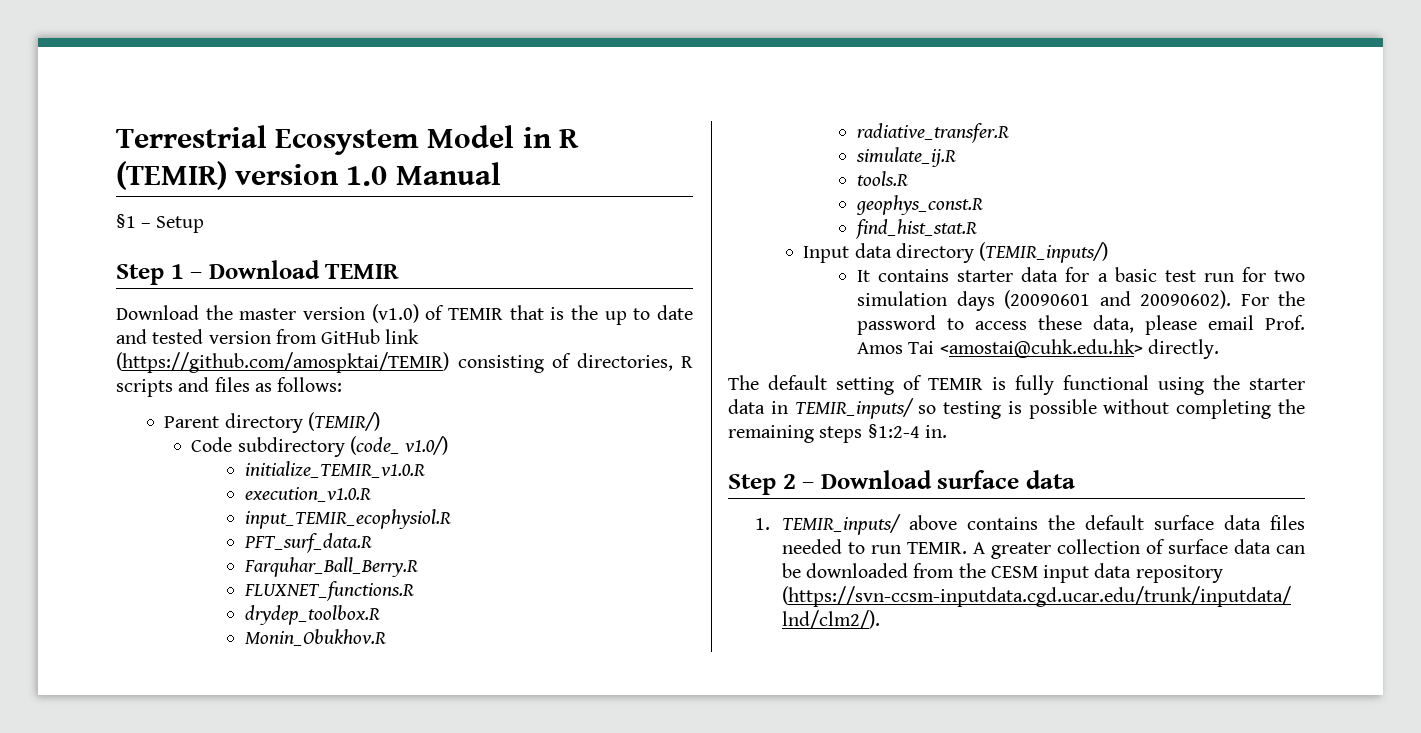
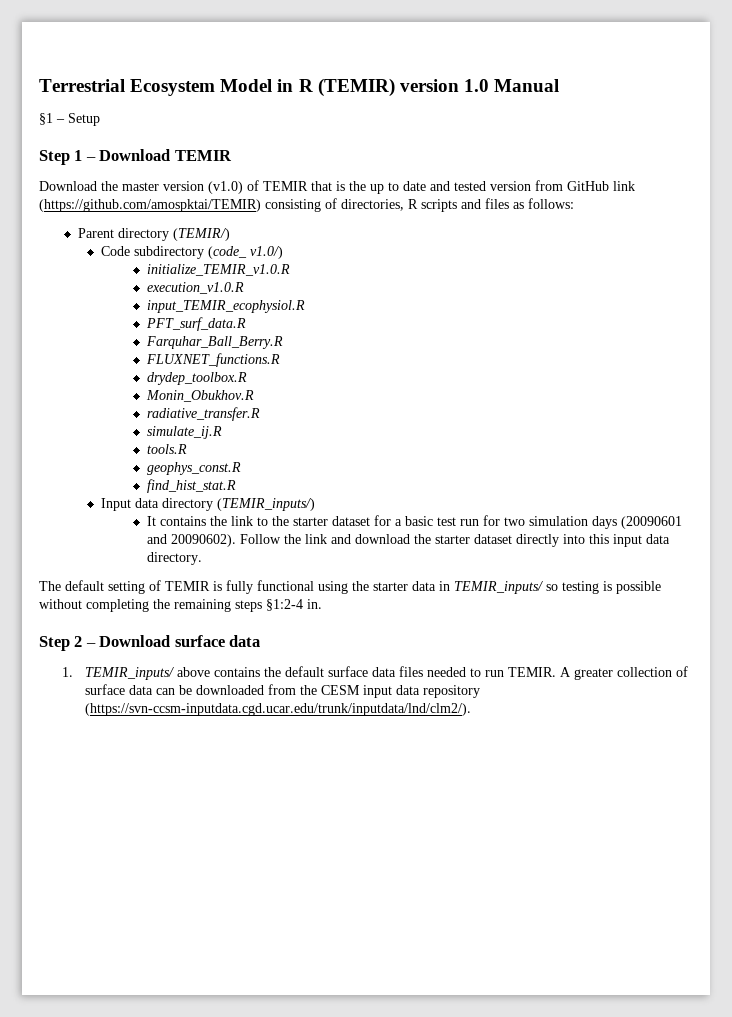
[957,267,1059,282] starter data -> [209,516,370,526] the link to the starter dataset
[1240,291,1305,306] [857,315,1305,335] [857,339,1219,359] For the password to access these data, please email Prof. Amos Tai <amostai@cuhk.edu.hk> directly. -> [239,534,670,547] [146,552,202,565] Follow the link and download the starter dataset directly into this input data directory.

